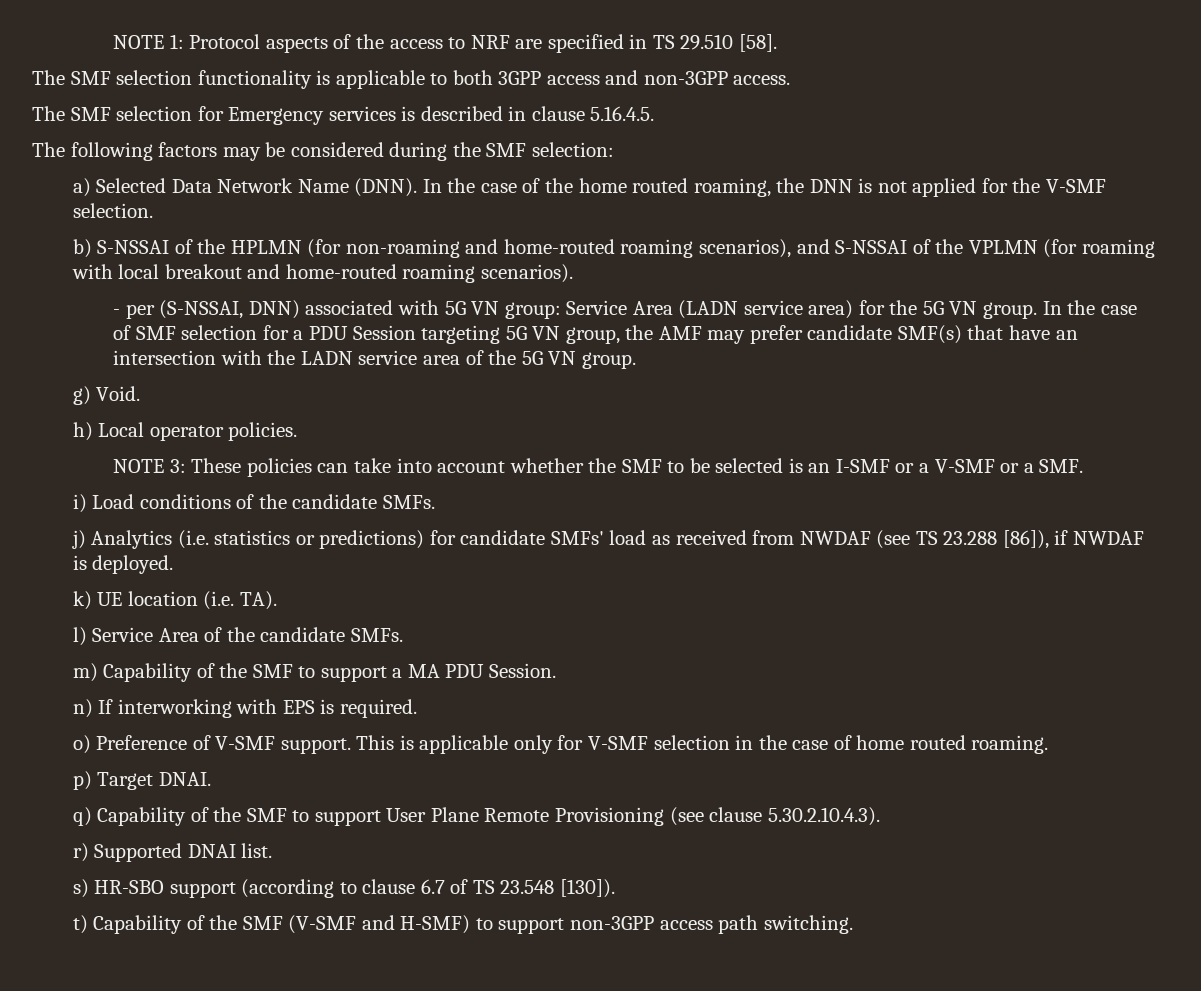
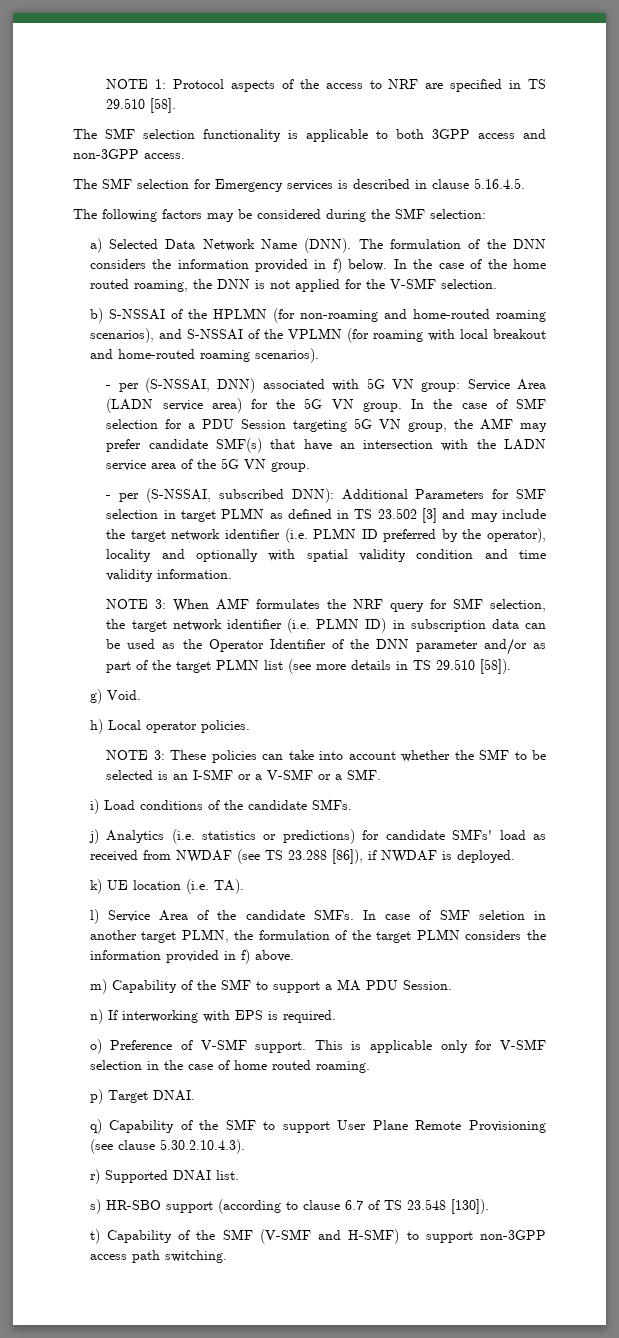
(418, 187) none -> [358,239,546,249] [89,258,388,273] The formulation of the DNN considers the information provided in f) below.
(636, 360) none -> [106,488,546,503] [106,508,546,523] [106,528,546,543] [106,549,546,562] [106,569,233,582] [106,598,546,612] [106,618,547,633] [106,638,547,655] [106,659,512,674] // - per (S-NSSAI, subscribed DNN): Additional Parameters for SMF selection in target PLMN as defined in TS 23.502 [3] and may include the target network identifier (i.e. PLMN ID preferred by the operator), locality and optionally with spatial validity condition and time validity information. // NOTE 3: When AMF formulates the NRF query for SMF selection, the target network identifier (i.e. PLMN ID) in subscription data can be used as the Operator Identifier of the DNN parameter and/or as part of the target PLMN list (see more details in TS 29.510 [58]).
(403, 635) none -> [363,909,547,920] [89,929,546,943] [89,949,294,964] In case of SMF seletion in another target PLMN, the formulation of the target PLMN considers the information provided in f) above.

